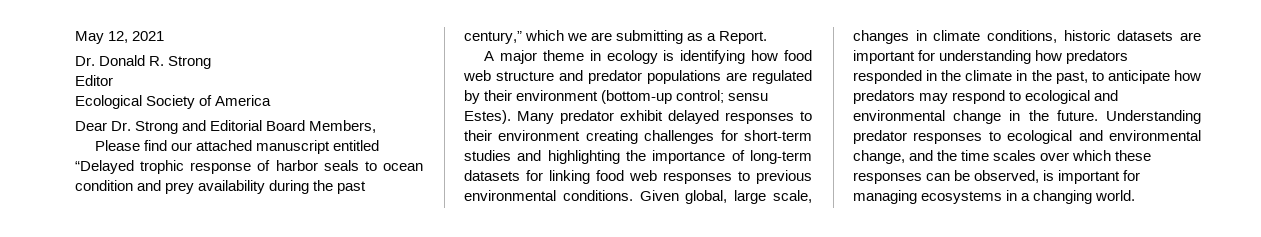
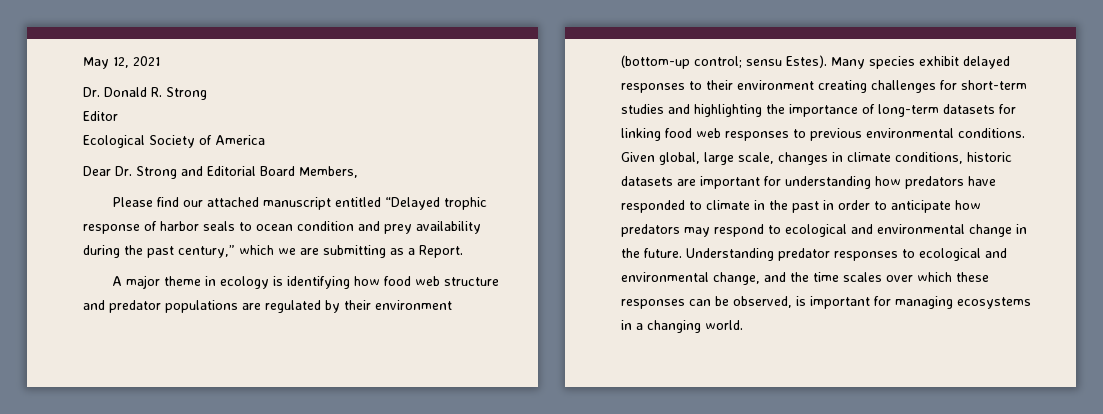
[560,110,614,124] predator -> [869,56,915,69] species
[853,70,1088,84] responded in the climate in the past, -> [968,176,996,186] [621,200,870,213] have responded to climate in the past in order

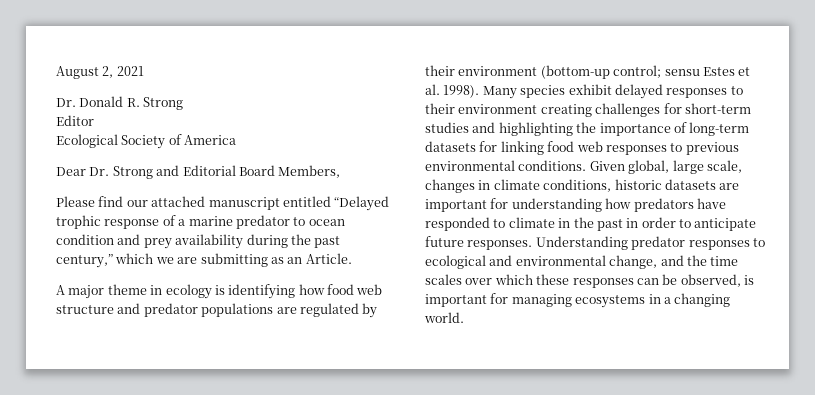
[83,57,129,69] May 12, -> [56,66,114,79] August 2,
[160,221,235,231] harbor seals -> [178,215,290,229] a marine predator
[408,245,463,258] a Report. -> [287,253,352,264] an Article.
[786,55,827,68] Estes). -> [702,67,751,76] [425,84,480,98] Estes et al. 1998).
[955,200,981,210] [621,224,1027,237] [621,248,682,258] how predators may respond to ecological and environmental change in the future. -> [425,236,533,250] future responses.

